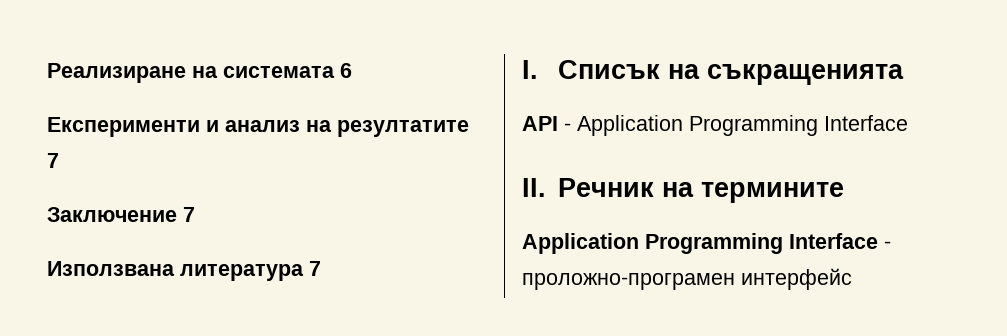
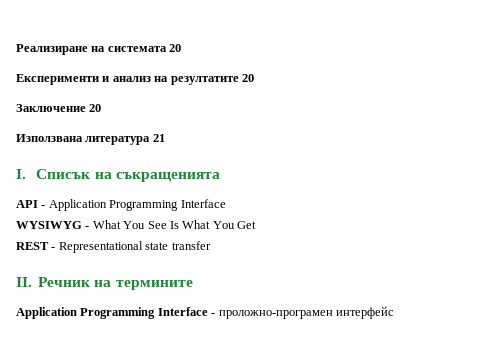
[340,63,352,78] 6 -> [169,44,182,52] 20
[47,153,59,168] 7 -> [241,74,254,82] 20
[183,207,195,222] 7 -> [89,104,102,112] 20
[309,261,321,276] 7 -> [152,134,165,142] 21
(908, 123) none -> [16,220,256,229] [16,241,211,253] // WYSIWYG - What You See Is What You Get // REST - Representational state transfer

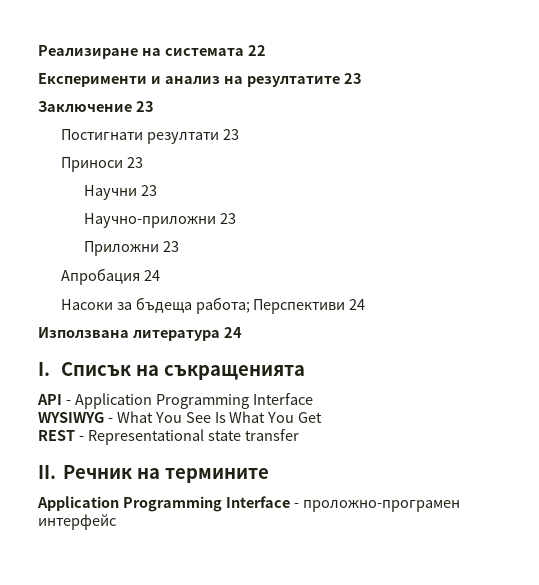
[169,44,182,52] 20 -> [247,45,266,56] 22
[241,74,254,82] 20 -> [343,73,362,84] 23
[89,104,102,112] 20 -> [135,101,154,112] [60,129,239,144] [60,157,143,172] [83,185,157,200] [83,213,236,228] [83,241,179,256] [60,268,160,285] [60,297,366,314] 23 // Постигнати резултати 23 // Приноси 23 // Научни 23 // Научно-приложни 23 // Приложни 23 // Апробация 24 // Насоки за бъдеща работа; Перспективи 24
[152,134,165,142] 21 -> [223,327,242,338] 24

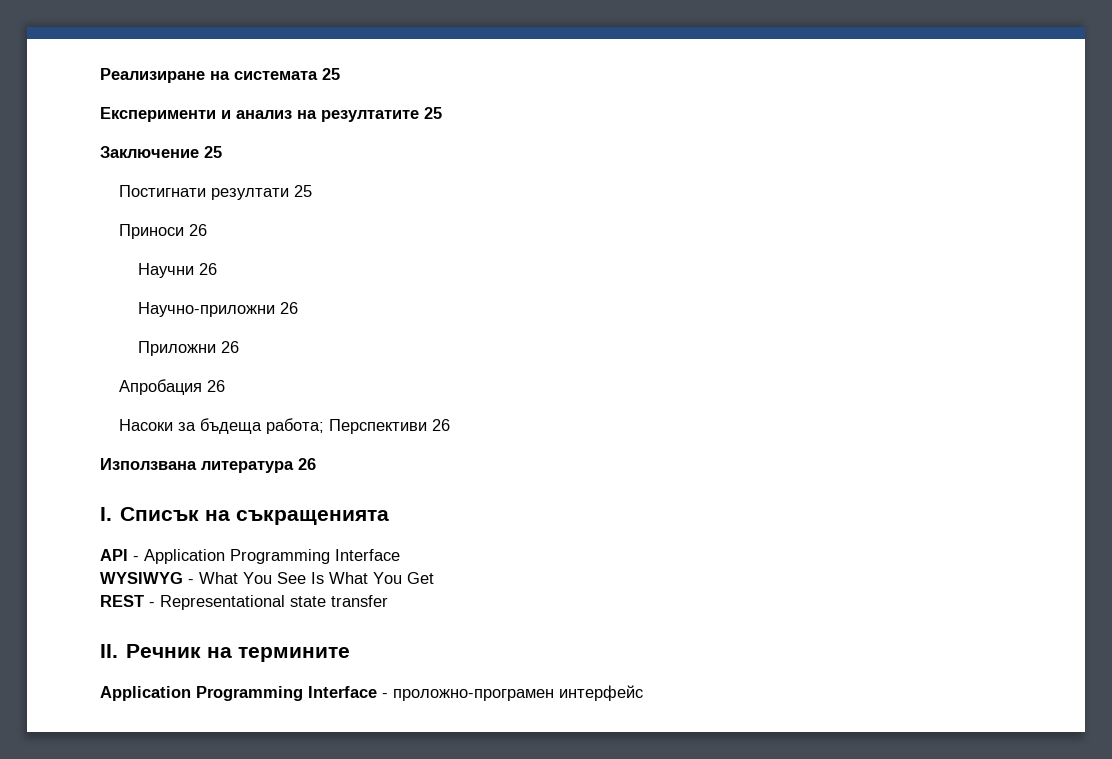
[247,45,266,56] 22 -> [322,68,340,80] 25
[343,73,362,84] 23 -> [424,107,442,119] 25
[135,101,154,112] 23 -> [204,146,222,158] 25
[222,129,239,140] 23 -> [294,185,313,197] 25
[126,157,143,168] 23 -> [189,224,208,236] 26
[140,185,157,196] 23 -> [199,263,218,275] 26
[219,213,236,224] 23 -> [280,302,299,314] 26
[162,241,179,252] 23 -> [221,341,240,353] 26
[143,270,160,281] 24 -> [207,380,226,392] 26
[349,299,366,310] 24 -> [432,419,451,431] 26
[223,327,242,338] 24 -> [298,458,316,470] 26

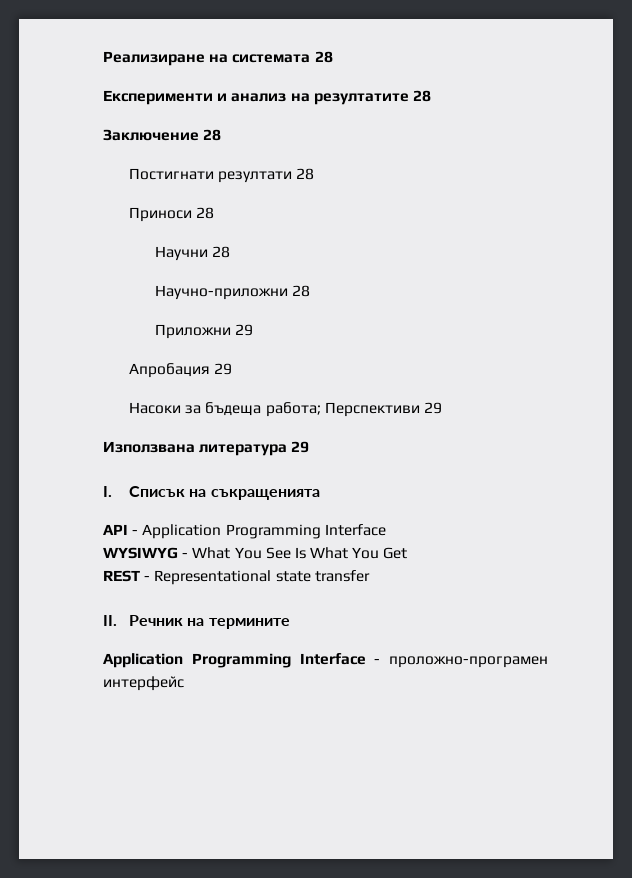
[322,68,340,80] 25 -> [314,51,333,63] 28
[424,107,442,119] 25 -> [412,90,431,102] 28
[204,146,222,158] 25 -> [203,129,222,141] 28
[294,185,313,197] 25 -> [296,168,315,180] 28
[189,224,208,236] 26 -> [196,207,215,219] 28
[199,263,218,275] 26 -> [212,246,231,258] 28
[280,302,299,314] 26 -> [292,285,311,297] 28
[221,341,240,353] 26 -> [235,324,254,336] 29
[207,380,226,392] 26 -> [214,363,233,375] 29
[432,419,451,431] 26 -> [423,402,442,414] 29
[298,458,316,470] 26 -> [291,441,310,453] 29

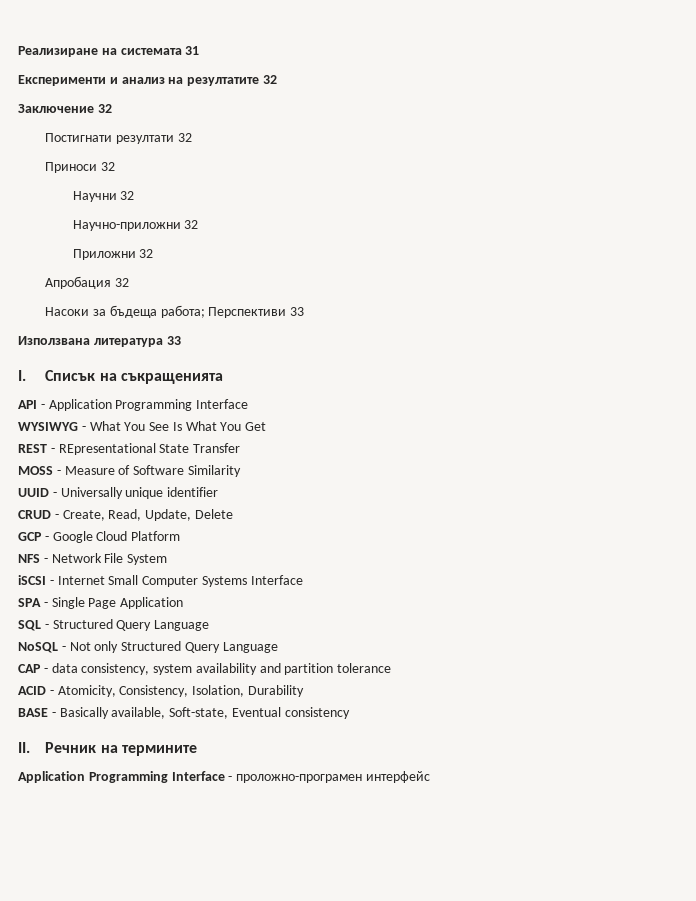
[314,51,333,63] 28 -> [185,46,200,55] 31
[412,90,431,102] 28 -> [262,75,277,84] 32
[203,129,222,141] 28 -> [97,104,112,113] 32
[296,168,315,180] 28 -> [177,133,192,142] 32
[196,207,215,219] 28 -> [101,162,116,171] 32
[212,246,231,258] 28 -> [120,191,135,200] 32
[292,285,311,297] 28 -> [184,220,199,229] 32
[235,324,254,336] 29 -> [139,249,154,258] 32
[214,363,233,375] 29 -> [115,278,130,287] 32
[423,402,442,414] 29 -> [290,307,305,316] 33
[291,441,310,453] 29 -> [166,336,181,345] 33
[154,570,370,585] Representational state transfer -> [58,443,241,455] [18,465,241,477] [18,487,219,499] [18,509,233,521] [18,531,181,543] [18,553,168,565] [18,575,303,587] [18,597,184,609] [18,619,210,631] [18,641,278,653] [18,663,392,675] [18,685,304,697] [18,707,350,719] REpresentational State Transfer // MOSS - Measure of Software Similarity // UUID - Universally unique identifier // CRUD - Create, Read, Update, Delete // GCP - Google Cloud Platform // NFS - Network File System // iSCSI - Internet Small Computer Systems Interface // SPA - Single Page Application // SQL - Structured Query Language // NoSQL - Not only Structured Query Language // CAP - data consistency, system availability and partition tolerance // ACID - Atomicity, Consistency, Isolation, Durability // BASE - Basically available, Soft-state, Eventual consistency

